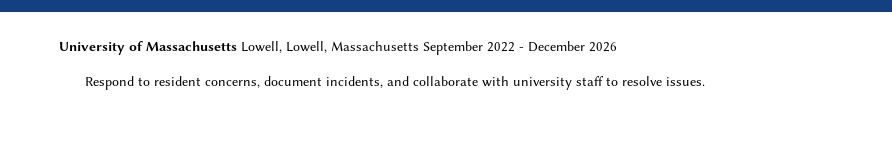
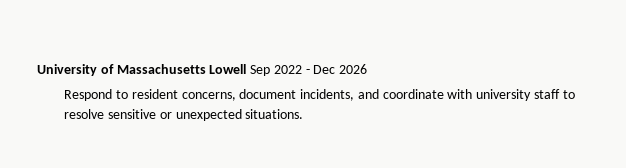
[241,41,483,55] Lowell, Lowell, Massachusetts September -> [209,64,271,76] Lowell Sep
[528,41,585,52] December -> [313,65,336,74] Dec
[413,76,479,86] collaborate -> [382,89,444,99] coordinate
[666,77,706,86] issues. -> [108,109,304,121] sensitive or unexpected situations.

